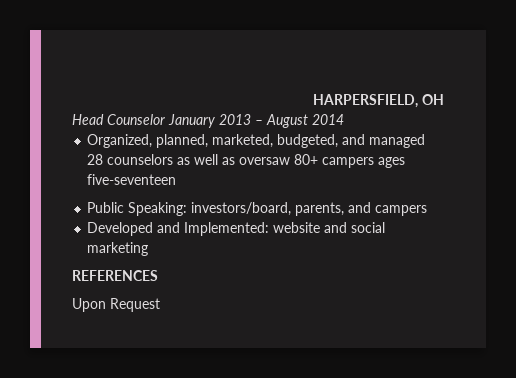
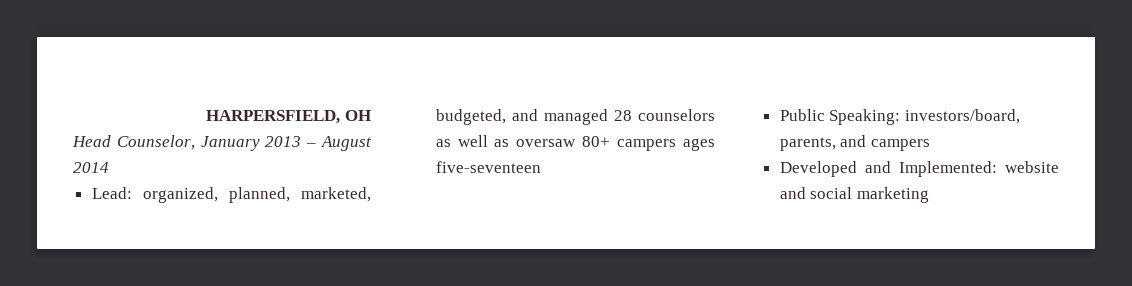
[107,114,165,125] Counselor -> [116,135,195,150] Counselor,
[87,134,153,148] Organized, -> [91,187,218,203] Lead: organized,
[72,270,158,281] [72,298,160,312] // REFERENCES // Upon Request -> (929, 195) none

